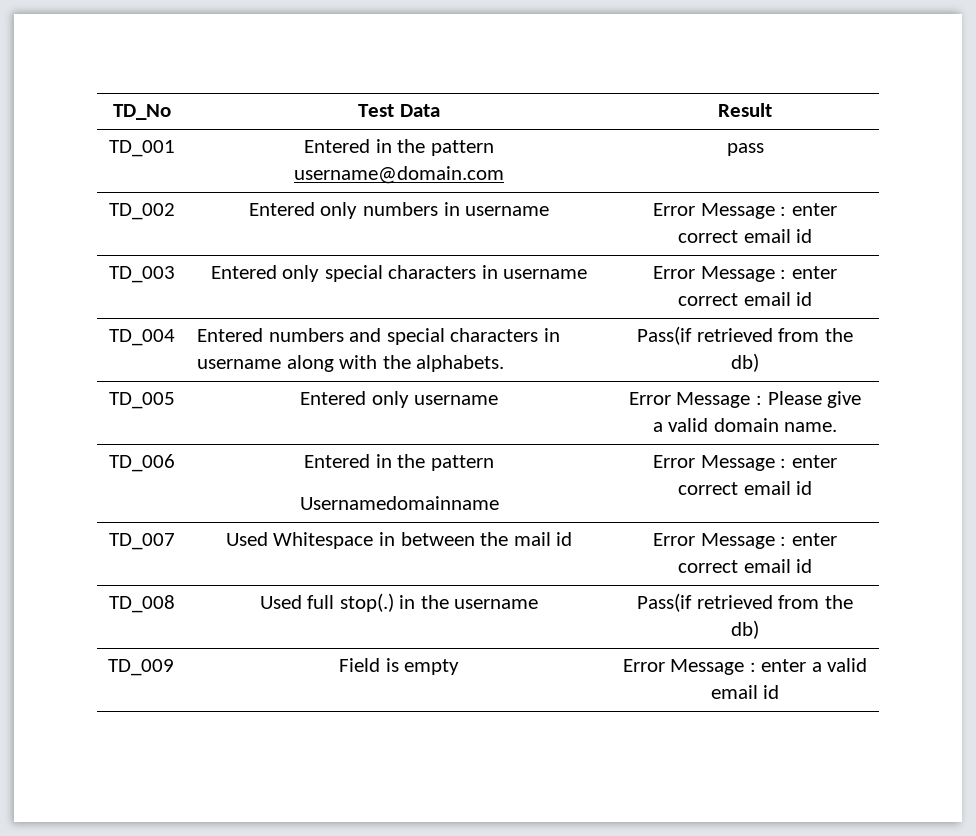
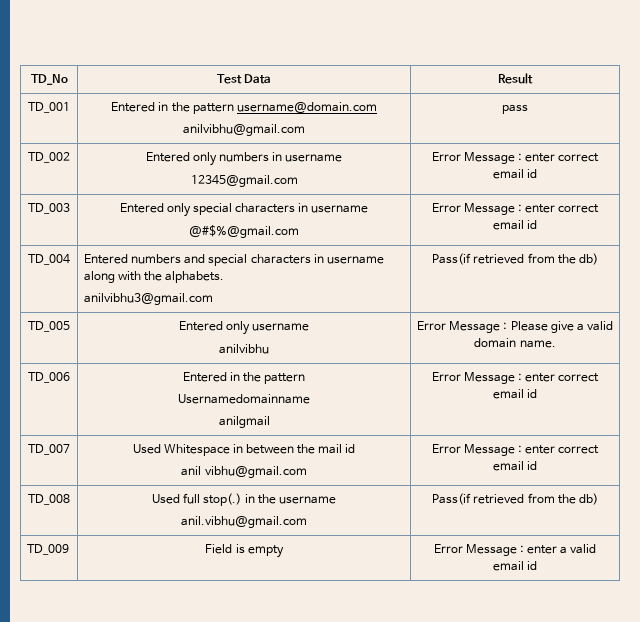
(504, 175) none -> [183,124,305,136] // anilvibhu@gmail.com
(550, 211) none -> [190,175,298,187] // 12345@gmail.com
(588, 274) none -> [189,225,299,238] // @#$%@gmail.com
(505, 363) none -> [84,293,214,305] // anilvibhu3@gmail.com
(499, 400) none -> [219,344,269,354] // anilvibhu
(499, 503) none -> [218,416,270,428] // anilgmail
(573, 539) none -> [181,466,307,478] // anil vibhu@gmail.com
(539, 604) none -> [181,516,307,528] // anil.vibhu@gmail.com

